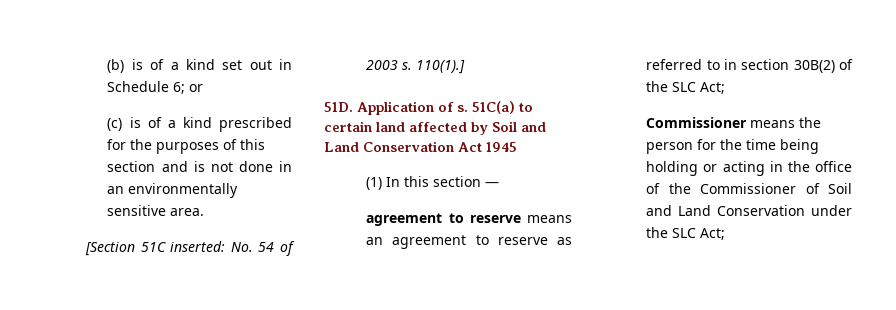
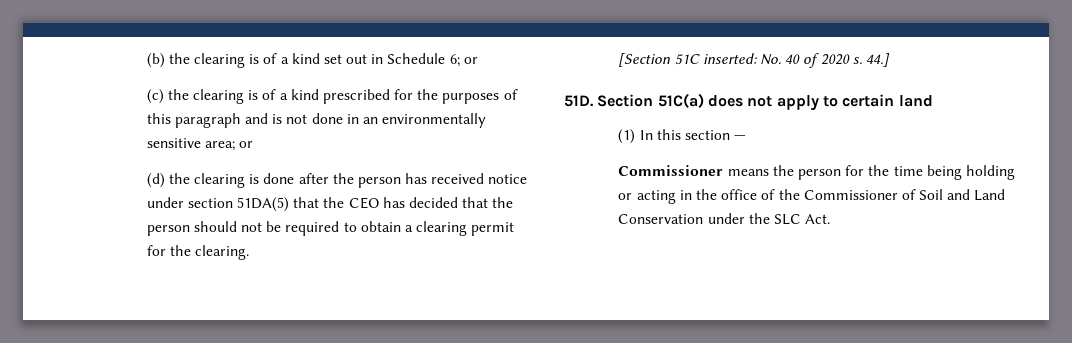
(125, 66) none -> [168,53,245,68] the clearing
(123, 124) none -> [167,89,244,104] the clearing
[107,161,156,172] section -> [174,113,241,128] paragraph
[170,208,205,216] [85,241,295,256] [366,60,466,74] [324,101,533,115] [324,121,546,135] [324,141,517,152] area. // [Section 51C inserted: No. 54 of 2003 s. 110(1).] // 51D. Application of s. 51C(a) to certain land affected by Soil and Land Conservation Act 1945 -> [204,141,253,151] [146,173,528,188] [146,197,514,212] [146,221,515,236] [146,245,249,260] [618,53,890,68] [564,93,933,111] area; or // (d) the clearing is done after the person has received notice under section 51DA(5) that the CEO has decided that the person should not be required to obtain a clearing permit for the clearing. // [Section 51C inserted: No. 40 of 2020 s. 44.] // 51D. Section 51C(a) does not apply to certain land
[366,213,572,226] [366,235,572,249] [646,59,853,73] [646,81,726,94] // agreement to reserve means an agreement to reserve as referred to in section 30B(2) of the SLC Act; -> (747, 137) none
[700,228,726,240] Act; -> [805,214,831,224] Act.

